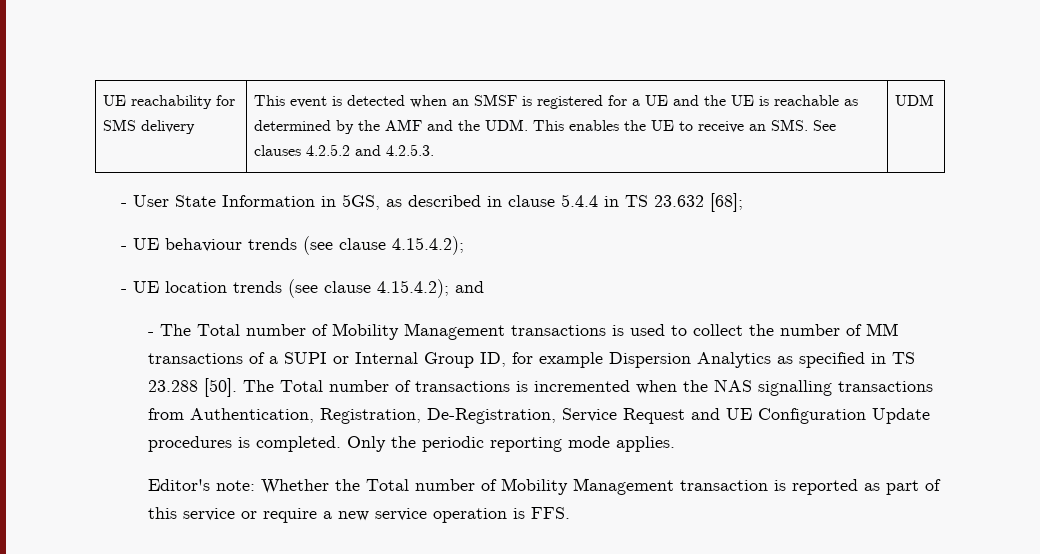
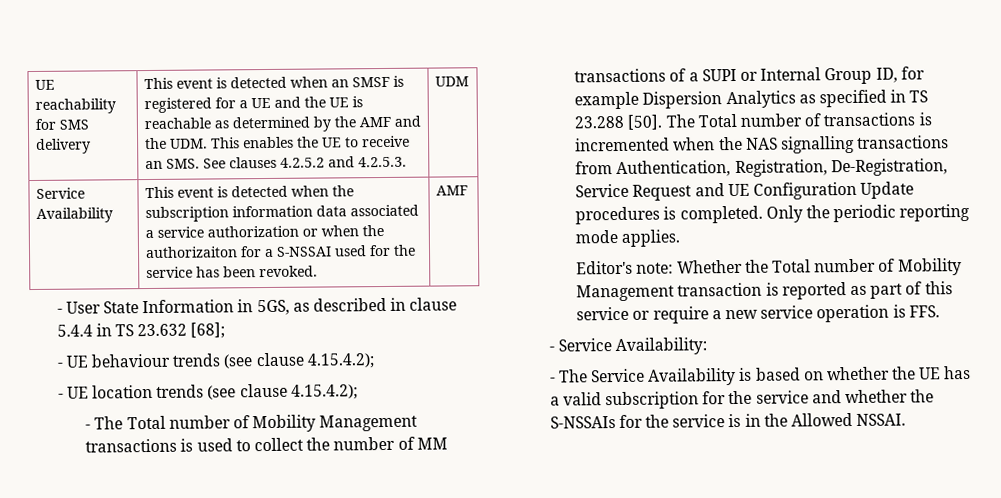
(935, 100) none -> [35,187,85,199] [35,207,113,223] [144,185,354,199] [144,204,419,223] [144,224,384,239] [144,244,416,259] [145,265,318,279] [435,185,468,196] // Service Availability | This event is detected when the subscription information data associated a service authorization or when the authorizaiton for a S-NSSAI used for the service has been revoked. | AMF
[455,281,485,293] and -> (358, 392) none
(570, 513) none -> [548,337,707,356] [549,365,972,386] [549,389,935,410] [549,412,907,429] // - Service Availability: // - The Service Availability is based on whether the UE has a valid subscription for the service and whether the S-NSSAIs for the service is in the Allowed NSSAI.

